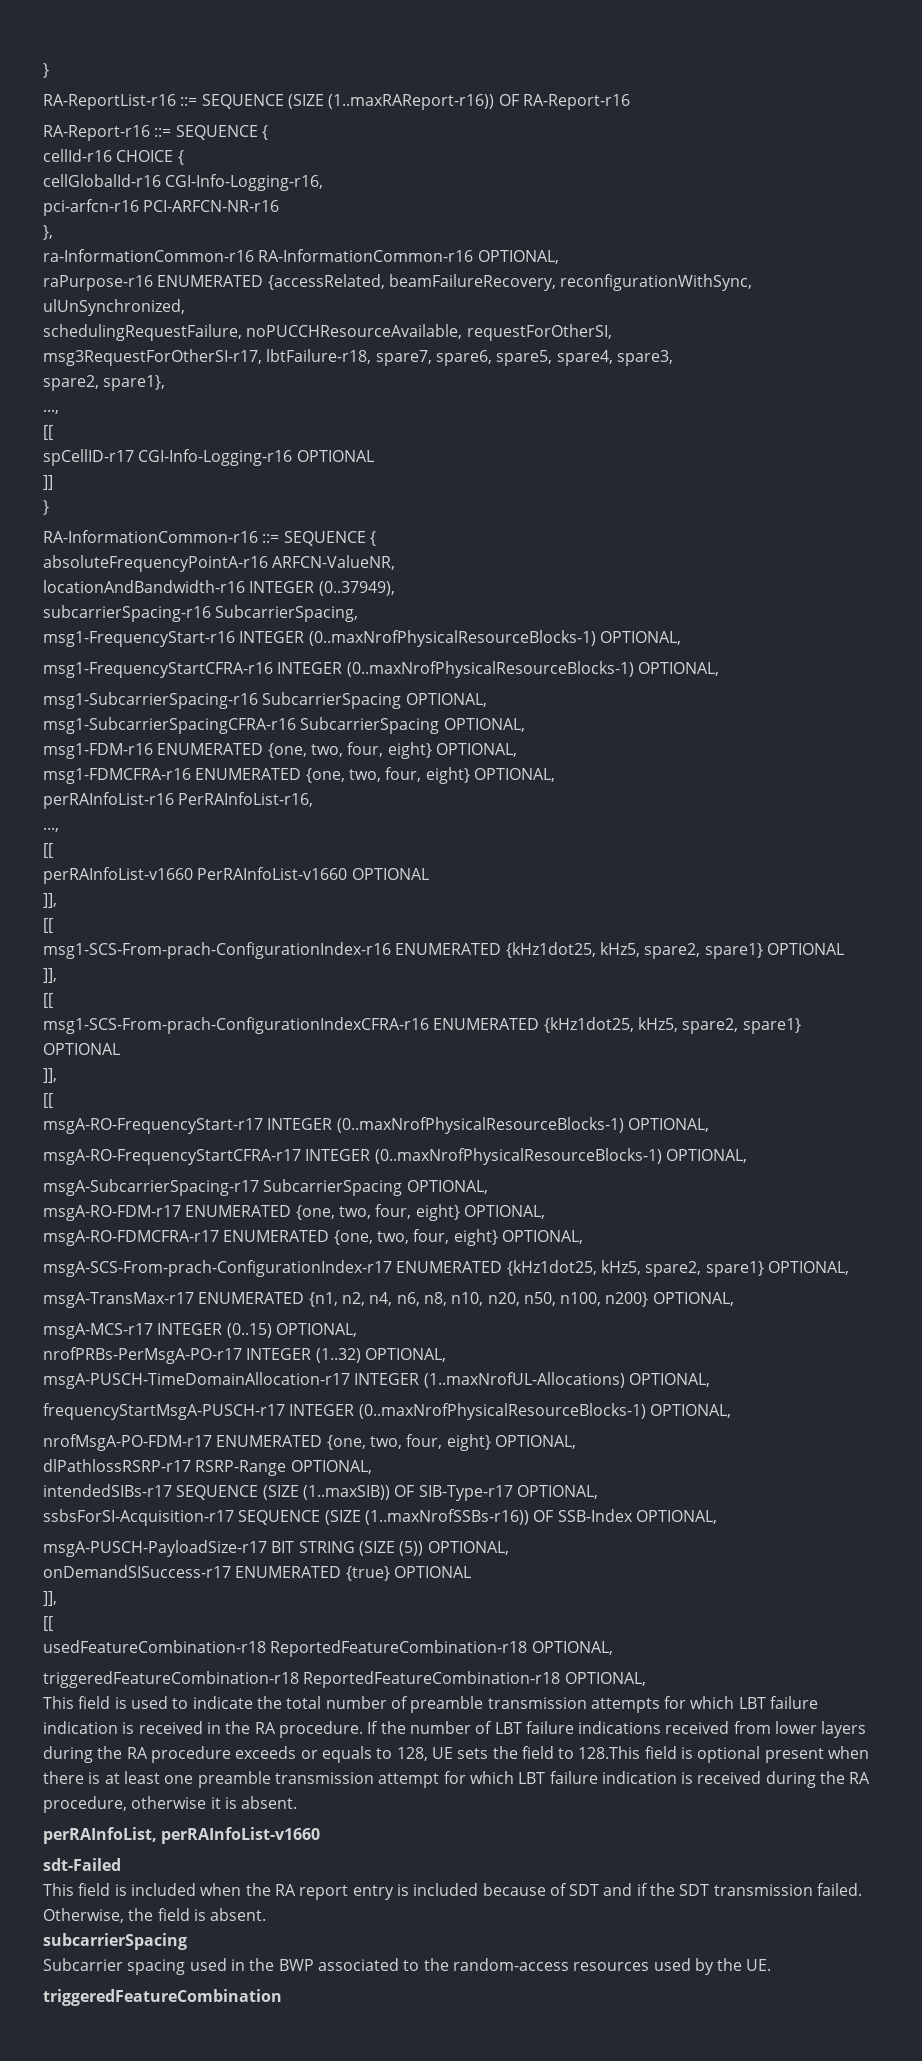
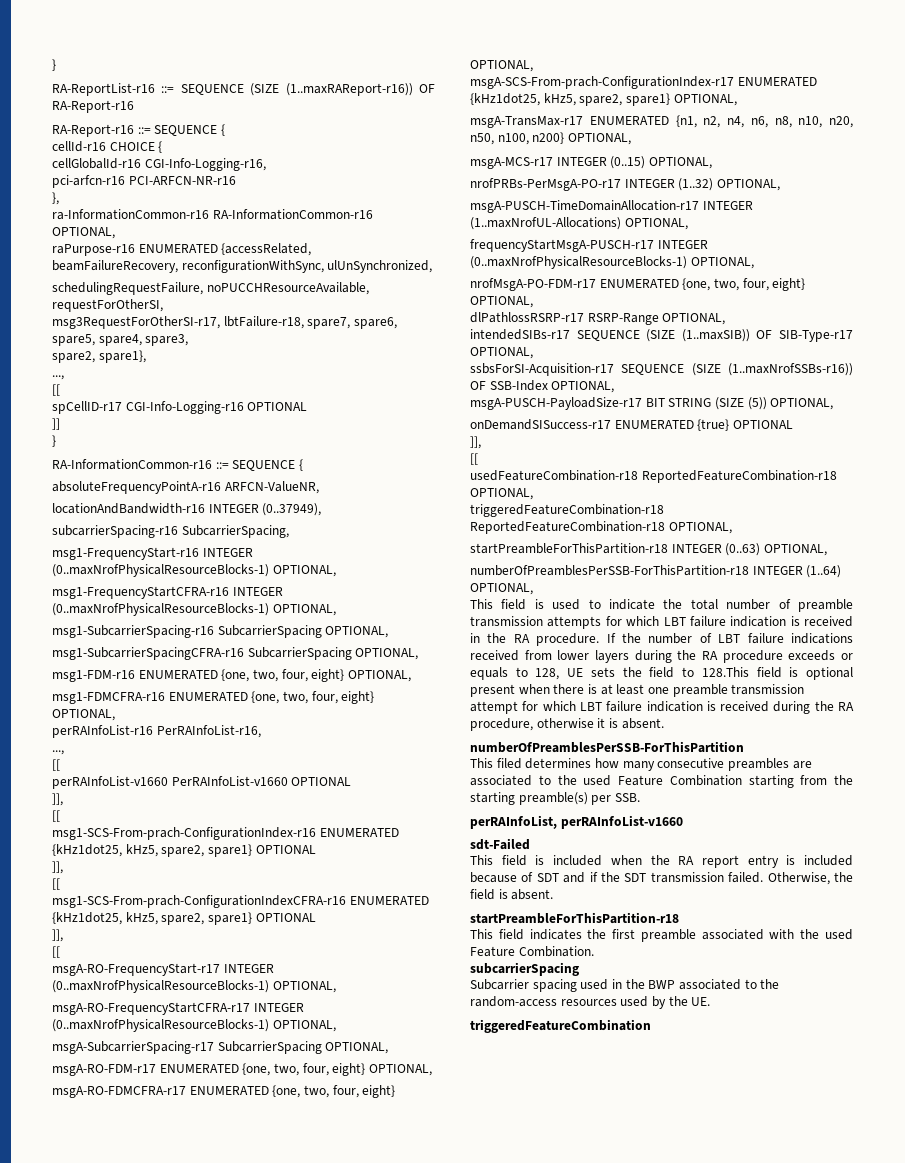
(646, 1679) none -> [470,543,827,556] [470,565,842,578] [470,583,533,595] // startPreambleForThisPartition-r18 INTEGER (0..63) OPTIONAL, // numberOfPreamblesPerSSB-ForThisPartition-r18 INTEGER (1..64) OPTIONAL,
(298, 1802) none -> [470,741,744,753] [470,758,812,771] [470,775,853,788] [470,792,640,805] // numberOfPreamblesPerSSB-ForThisPartition // This filed determines how many consecutive preambles are associated to the used Feature Combination starting from the starting preamble(s) per SSB.
(267, 1914) none -> [470,912,679,924] [470,929,853,942] [470,946,594,957] // startPreambleForThisPartition-r18 // This field indicates the first preamble associated with the used Feature Combination.

